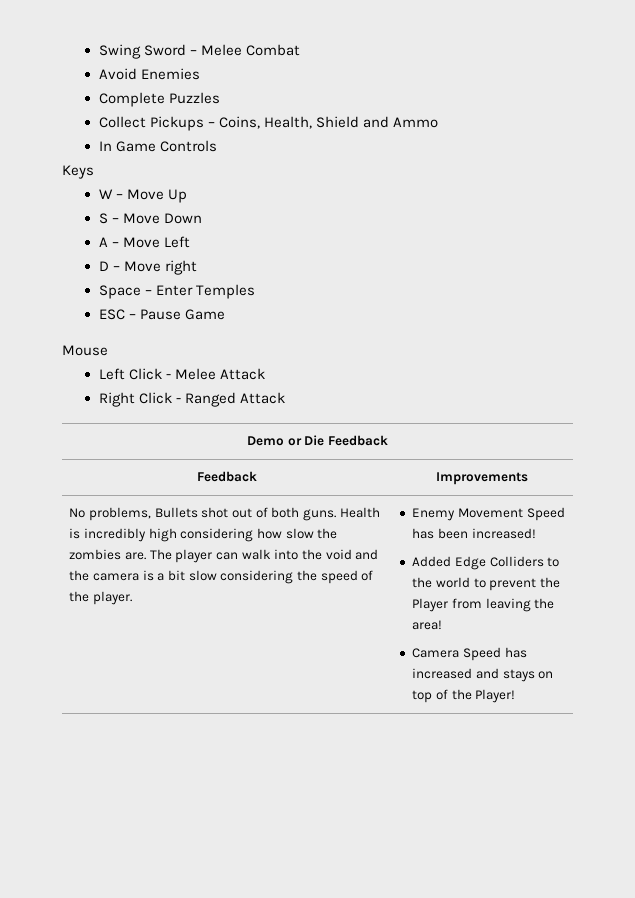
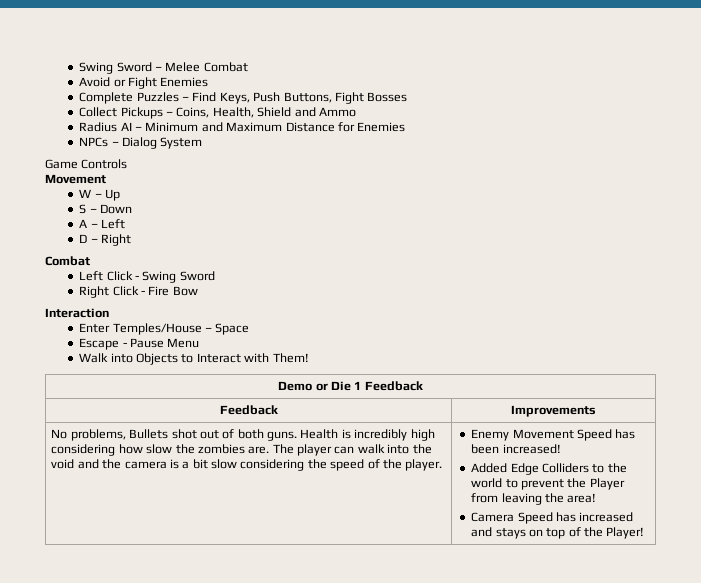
(137, 74) none -> [113,77,157,89] or Fight
(220, 98) none -> [181,92,408,104] – Find Keys, Push Buttons, Fight Bosses
[98,141,112,151] In -> [79,122,406,132] [79,137,203,149] Radius AI – Minimum and Maximum Distance for Enemies // NPCs – Dialog System //
[62,165,94,179] Keys -> [45,174,106,184] Movement
[126,189,164,200] Move -> (102, 195) none
[122,213,160,224] Move -> (97, 210) none
[122,237,160,248] Move -> (98, 225) none
[123,260,197,275] [98,284,255,299] [98,309,225,320] [62,345,108,356] Move right // Space – Enter Temples // ESC – Pause Game // Mouse -> [100,234,131,246] [45,256,90,266] Right // Combat
[174,368,265,380] Melee Attack -> [142,271,215,283] Swing Sword
[184,392,285,407] Ranged Attack -> [148,286,198,296] [45,308,109,318] [79,323,250,335] [79,338,200,350] [79,353,309,365] Fire Bow // Interaction // Enter Temples/House – Space // Escape - Pause Menu // Walk into Objects to Interact with Them!
(325, 440) none -> [354,381,362,390] 1

